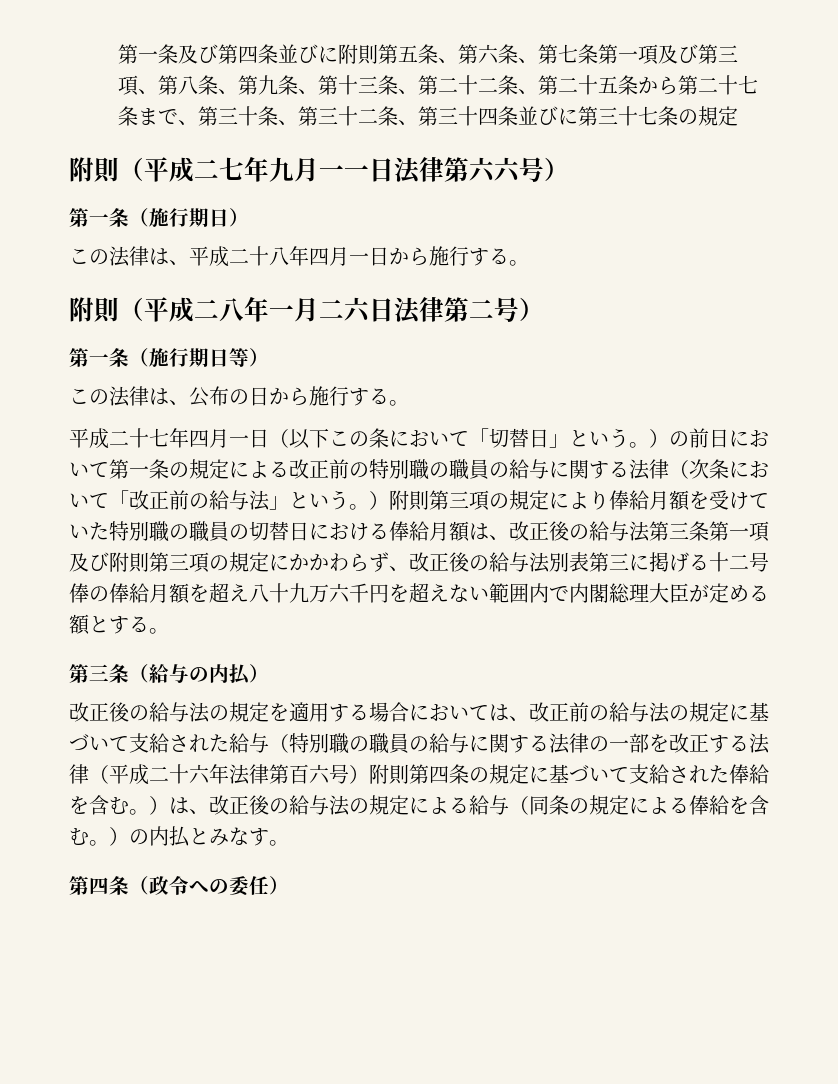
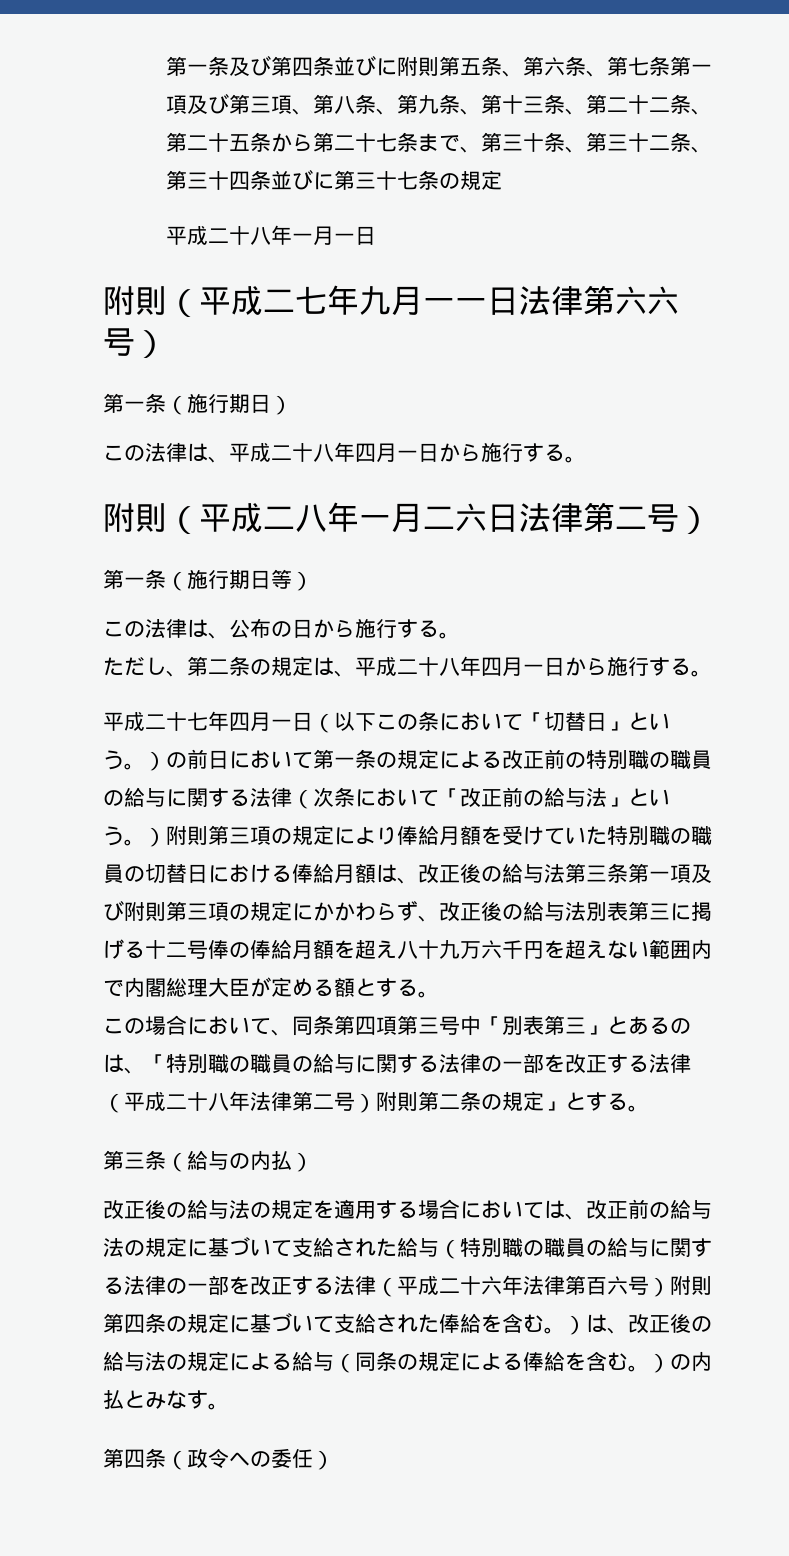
(739, 116) none -> [165,225,376,245] // 平成二十八年一月一日
(409, 403) none -> [103,656,712,677] // ただし、第二条の規定は、平成二十八年四月一日から施行する。
(169, 631) none -> [103,1015,691,1036] [103,1053,691,1074] [103,1091,649,1113] // この場合において、同条第四項第三号中「別表第三」とあるのは、「特別職の職員の給与に関する法律の一部を改正する法律（平成二十八年法律第二号）附則第二条の規定」とする。

